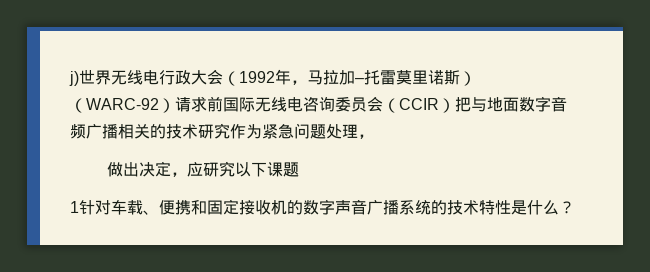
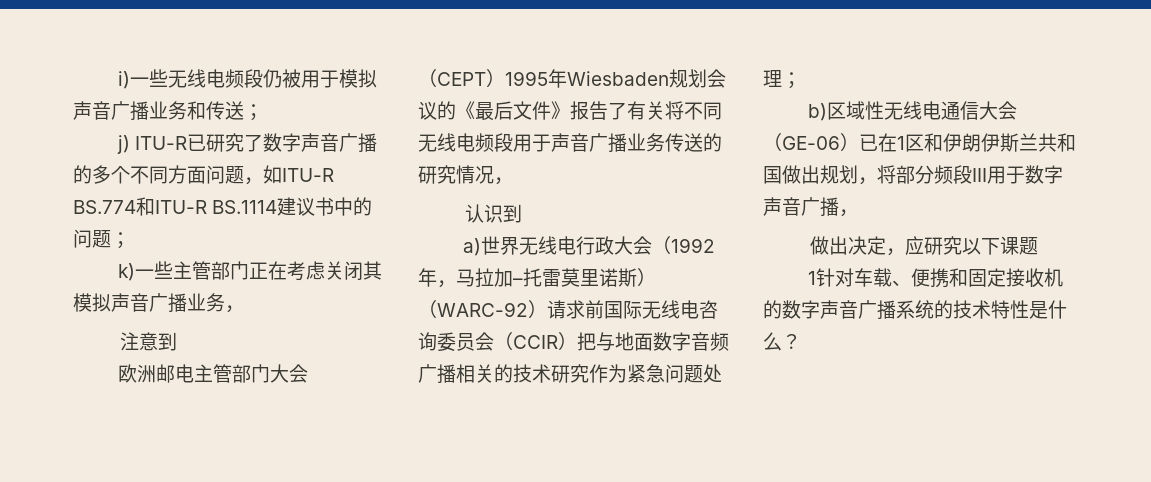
[69,71,79,86] j) -> [118,69,378,89] [73,101,263,121] [117,133,378,154] [73,165,334,185] [73,197,373,216] [73,229,130,249] [118,261,383,281] [73,293,244,313] [120,332,178,351] [118,364,309,383] [418,69,726,88] [418,101,722,120] [418,133,722,153] [418,165,513,185] [465,204,523,223] [463,238,482,256] i)一些无线电频段仍被用于模拟声音广播业务和传送； // j) ITU-R已研究了数字声音广播的多个不同方面问题，如ITU-R BS.774和ITU-R BS.1114建议书中的问题； // k)一些主管部门正在考虑关闭其模拟声音广播业务， // 注意到 // 欧洲邮电主管部门大会（CEPT）1995年Wiesbaden规划会议的《最后文件》报告了有关将不同无线电频段用于声音广播业务传送的研究情况， // 认识到 // a)
(358, 131) none -> [782,72,801,89] [808,101,1018,121] [763,133,1076,152] [763,165,1063,185] [763,197,839,217] ； // b)区域性无线电通信大会（GE-06）已在1区和伊朗伊斯兰共和国做出规划，将部分频段III用于数字声音广播

